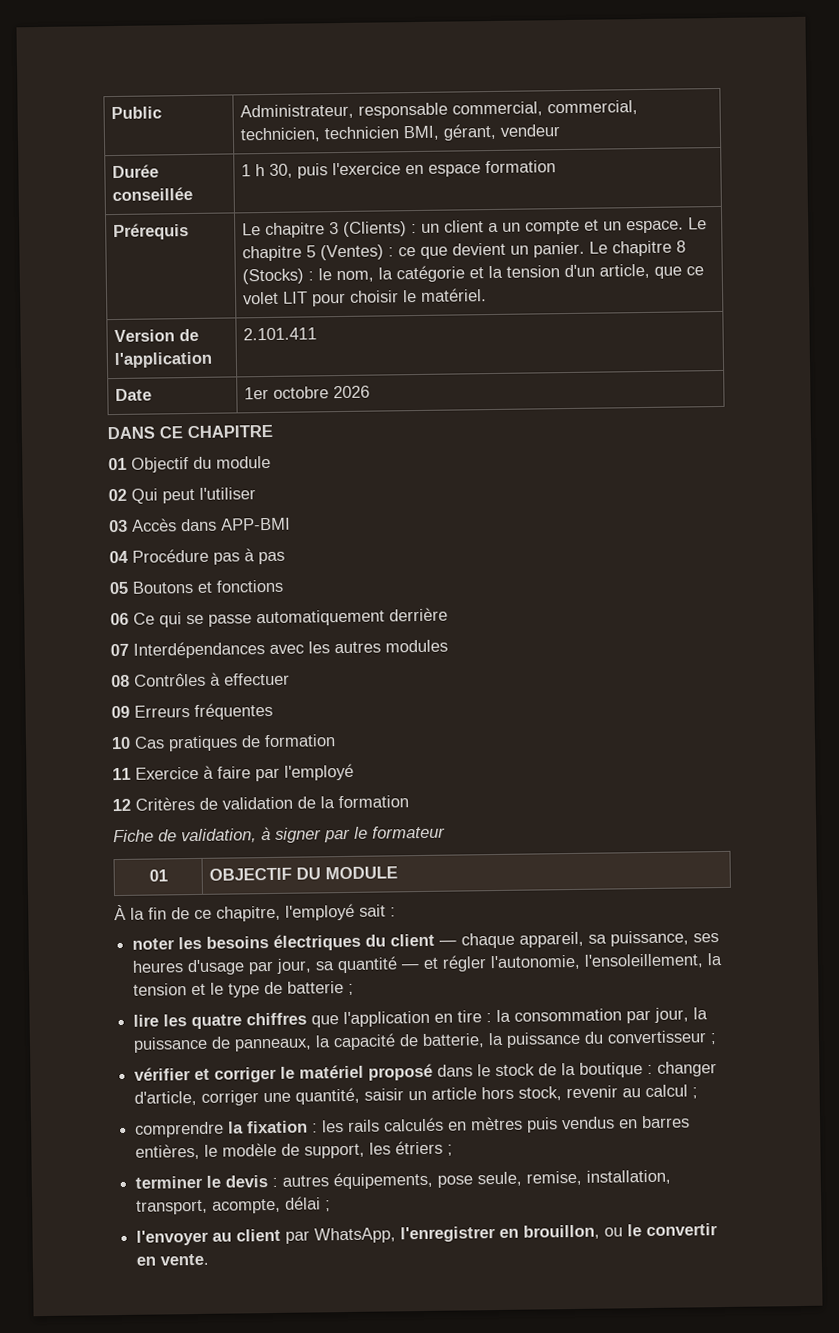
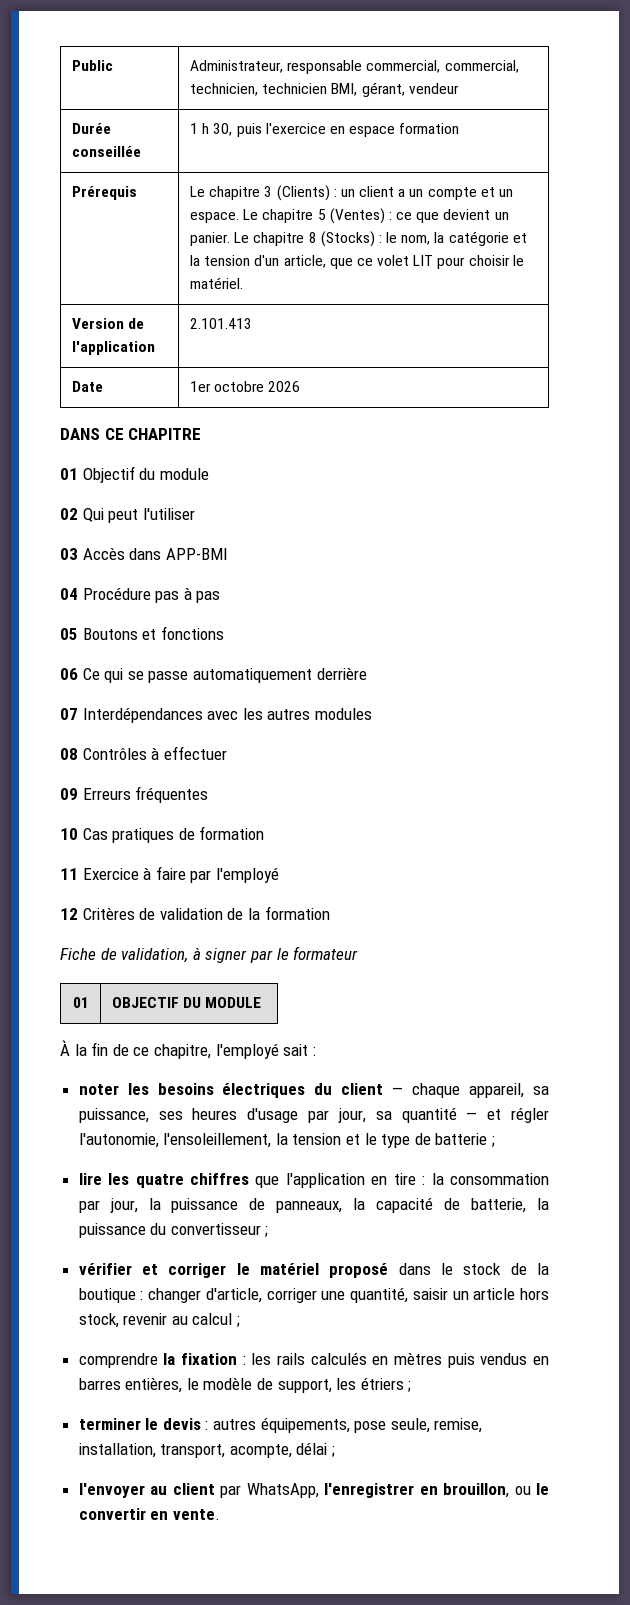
[242,327,317,341] 2.101.411 -> [189,318,252,329] 2.101.413

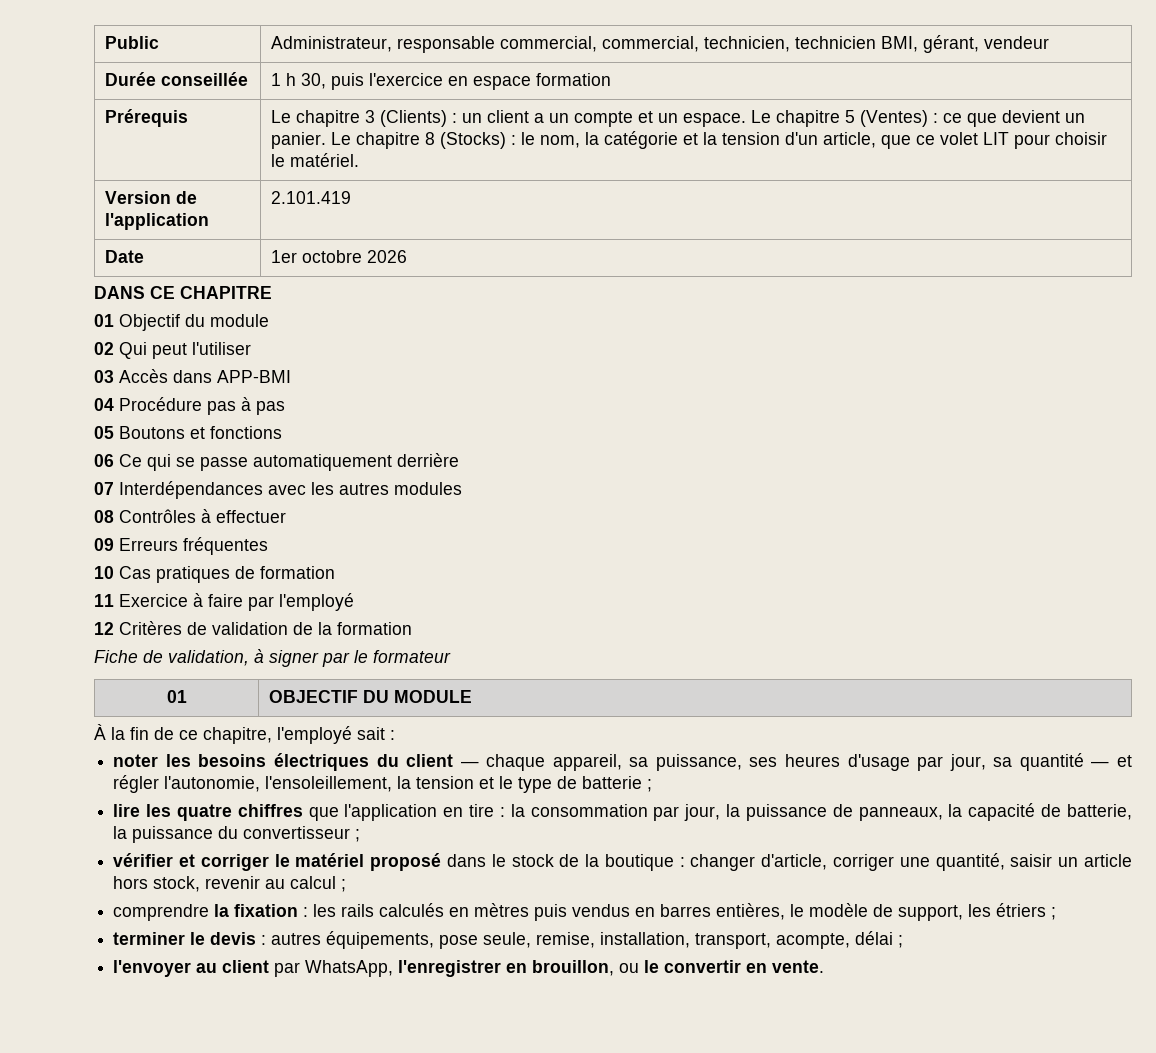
[189,318,252,329] 2.101.413 -> [270,191,351,204] 2.101.419

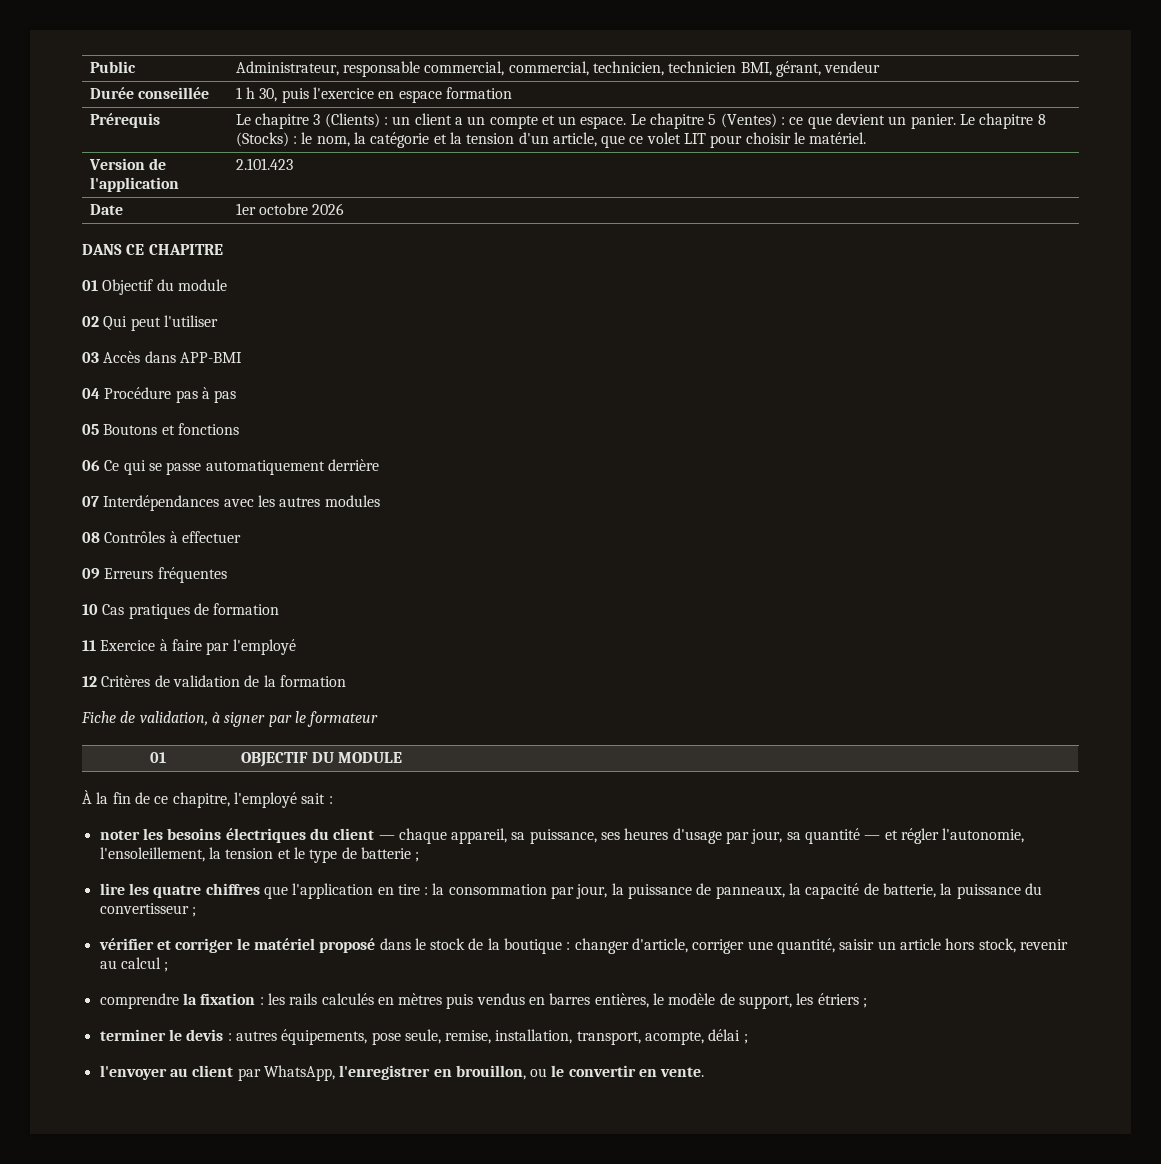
[270,191,351,204] 2.101.419 -> [235,158,293,170] 2.101.423

